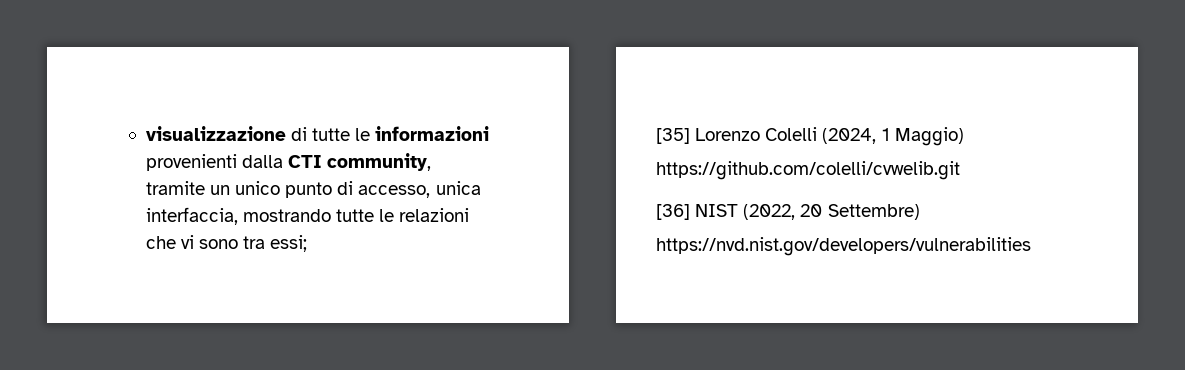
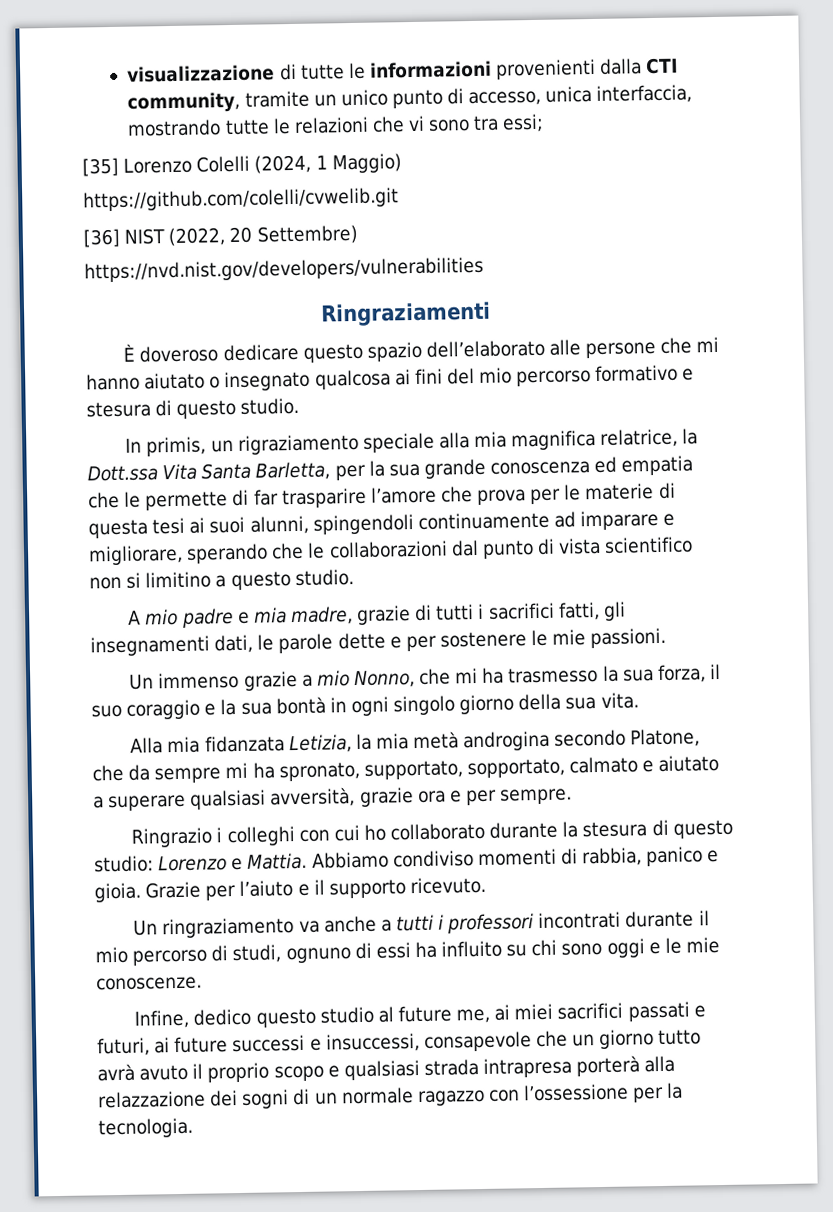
(1031, 246) none -> [319,301,491,327] [123,336,720,363] [86,364,695,392] [86,397,300,419] [125,428,699,457] [87,455,694,482] [88,482,676,511] [88,509,676,539] [88,536,694,566] [89,569,354,591] [128,601,626,628] [90,627,667,657] [129,663,721,691] [91,692,639,720] [130,728,701,754] [92,754,720,784] [93,787,573,812] [131,819,733,848] [94,846,720,873] [94,876,486,903] [133,910,710,939] [95,937,720,966] [96,976,202,991] [134,1001,706,1029] [97,1029,702,1057] [97,1055,676,1083] [98,1082,684,1109] [98,1117,193,1139] // Ringraziamenti // È doveroso dedicare questo spazio dell’elaborato alle persone che mi hanno aiutato o insegnato qualcosa ai fini del mio percorso formativo e stesura di questo studio. // In primis, un rigraziamento speciale alla mia magnifica relatrice, la Dott.ssa Vita Santa Barletta, per la sua grande conoscenza ed empatia che le permette di far trasparire l’amore che prova per le materie di questa tesi ai suoi alunni, spingendoli continuamente ad imparare e migliorare, sperando che le collaborazioni dal punto di vista scientifico non si limitino a questo studio. // A mio padre e mia madre, grazie di tutti i sacrifici fatti, gli insegnamenti dati, le parole dette e per sostenere le mie passioni. // Un immenso grazie a mio Nonno, che mi ha trasmesso la sua forza, il suo coraggio e la sua bontà in ogni singolo giorno della sua vita. // Alla mia fidanzata Letizia, la mia metà androgina secondo Platone, che da sempre mi ha spronato, supportato, sopportato, calmato e aiutato a superare qualsiasi avversità, grazie ora e per sempre. // Ringrazio i colleghi con cui ho collaborato durante la stesura di questo studio: Lorenzo e Mattia. Abbiamo condiviso momenti di rabbia, panico e gioia. Grazie per l’aiuto e il supporto ricevuto. // Un ringraziamento va anche a tutti i professori incontrati durante il mio percorso di studi, ognuno di essi ha influito su chi sono oggi e le mie conoscenze. // Infine, dedico questo studio al future me, ai miei sacrifici passati e futuri, ai future successi e insuccessi, consapevole che un giorno tutto avrà avuto il proprio scopo e qualsiasi strada intrapresa porterà alla relazzazione dei sogni di un normale ragazzo con l’ossessione per la tecnologia.

